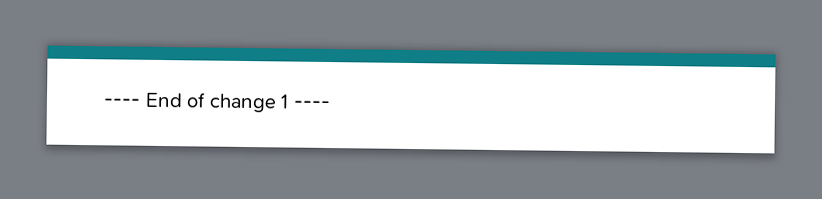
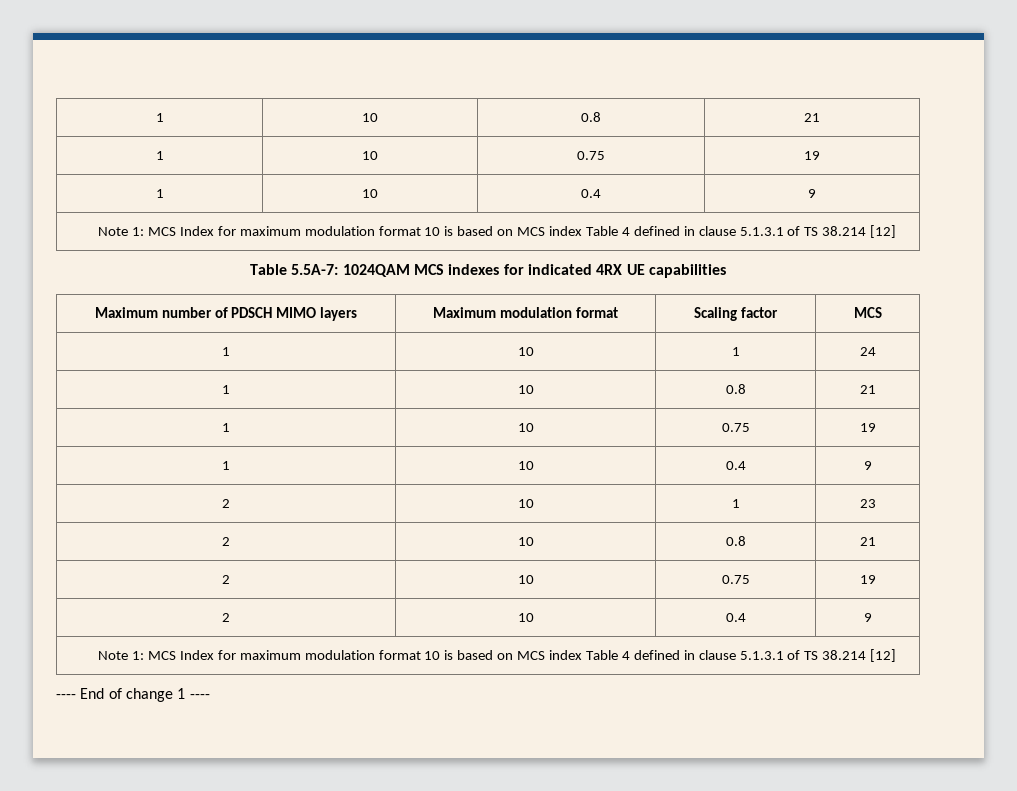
(103, 102) none -> [155,113,164,122] [362,113,378,122] [581,112,601,122] [804,113,820,122] [155,151,164,160] [362,151,378,160] [577,151,605,160] [804,151,820,160] [155,189,164,198] [362,189,378,198] [581,189,601,198] [808,189,816,198] [98,225,897,238] [250,264,726,278] [94,307,358,321] [433,307,618,318] [694,307,778,321] [853,307,882,318] [222,347,230,356] [517,347,534,356] [731,347,740,356] [859,347,876,356] [222,385,230,394] [517,385,534,394] [725,384,746,394] [859,385,876,394] [222,423,230,432] [517,423,534,432] [721,423,750,432] [859,423,876,432] [222,461,230,470] [517,461,534,470] [725,461,746,470] [863,461,872,470] [222,499,230,508] [517,499,534,508] [731,499,740,508] [859,499,876,508] [222,537,230,546] [517,537,534,546] [725,536,746,546] [859,537,876,546] [222,575,230,584] [517,575,534,584] [721,575,750,584] [859,575,876,584] [222,613,230,622] [517,613,534,622] [725,613,746,622] [863,613,872,622] [98,649,897,662] 1 | 10 | 0.8 | 21 // 1 | 10 | 0.75 | 19 // 1 | 10 | 0.4 | 9 // Note 1: MCS Index for maximum modulation format 10 is based on MCS index Table 4 defined in clause 5.1.3.1 of TS 38.214 [12] // Table 5.5A-7: 1024QAM MCS indexes for indicated 4RX UE capabilities // Maximum number of PDSCH MIMO layers | Maximum modulation format | Scaling factor | MCS // 1 | 10 | 1 | 24 // 1 | 10 | 0.8 | 21 // 1 | 10 | 0.75 | 19 // 1 | 10 | 0.4 | 9 // 2 | 10 | 1 | 23 // 2 | 10 | 0.8 | 21 // 2 | 10 | 0.75 | 19 // 2 | 10 | 0.4 | 9 // Note 1: MCS Index for maximum modulation format 10 is based on MCS index Table 4 defined in clause 5.1.3.1 of TS 38.214 [12] //

